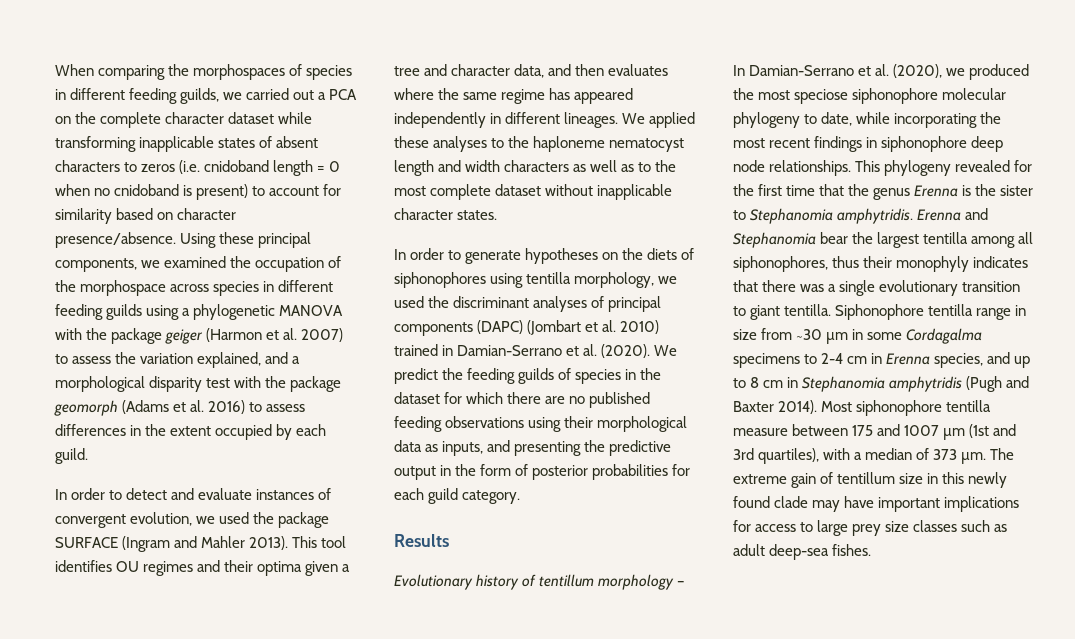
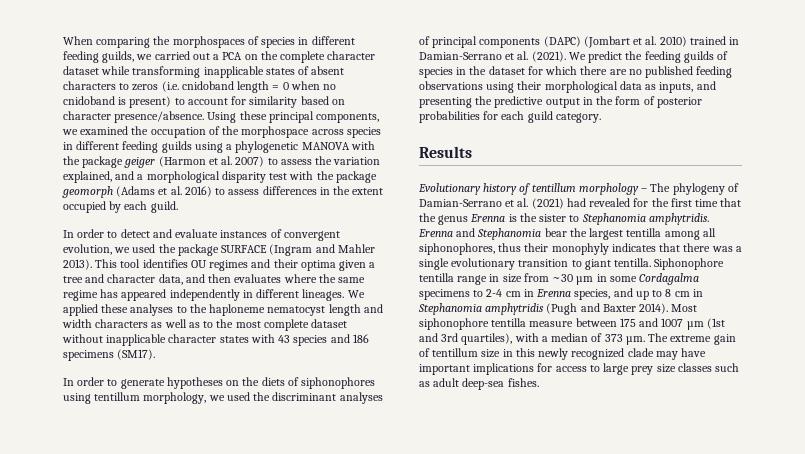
[457,210,498,220] states. -> [219,334,369,346] [63,349,156,361] states with 43 species and 186 specimens (SM17).
[526,272,572,284] tentilla -> [94,392,141,401] tentillum
[601,344,651,358] (2020). -> [531,51,566,62] (2021).
[733,64,1030,80] [733,88,1007,104] [733,112,1002,128] [733,136,1004,152] [733,160,952,176] In Damian-Serrano et al. (2020), we produced the most speciose siphonophore molecular phylogeny to date, while incorporating the most recent findings in siphonophore deep node relationships. This phylogeny -> [650,183,739,195] [419,198,586,209] The phylogeny of Damian-Serrano et al. (2021) had
[733,496,770,508] found -> [571,348,625,360] recognized

